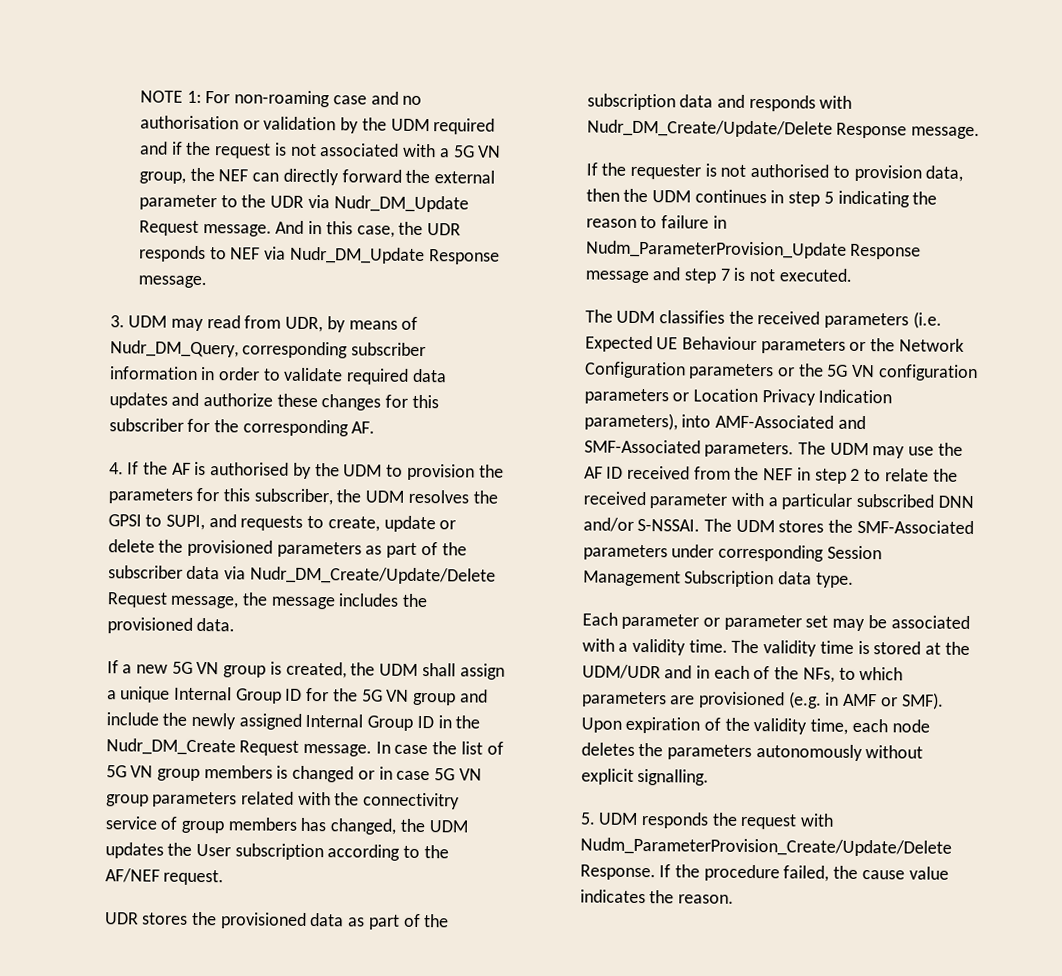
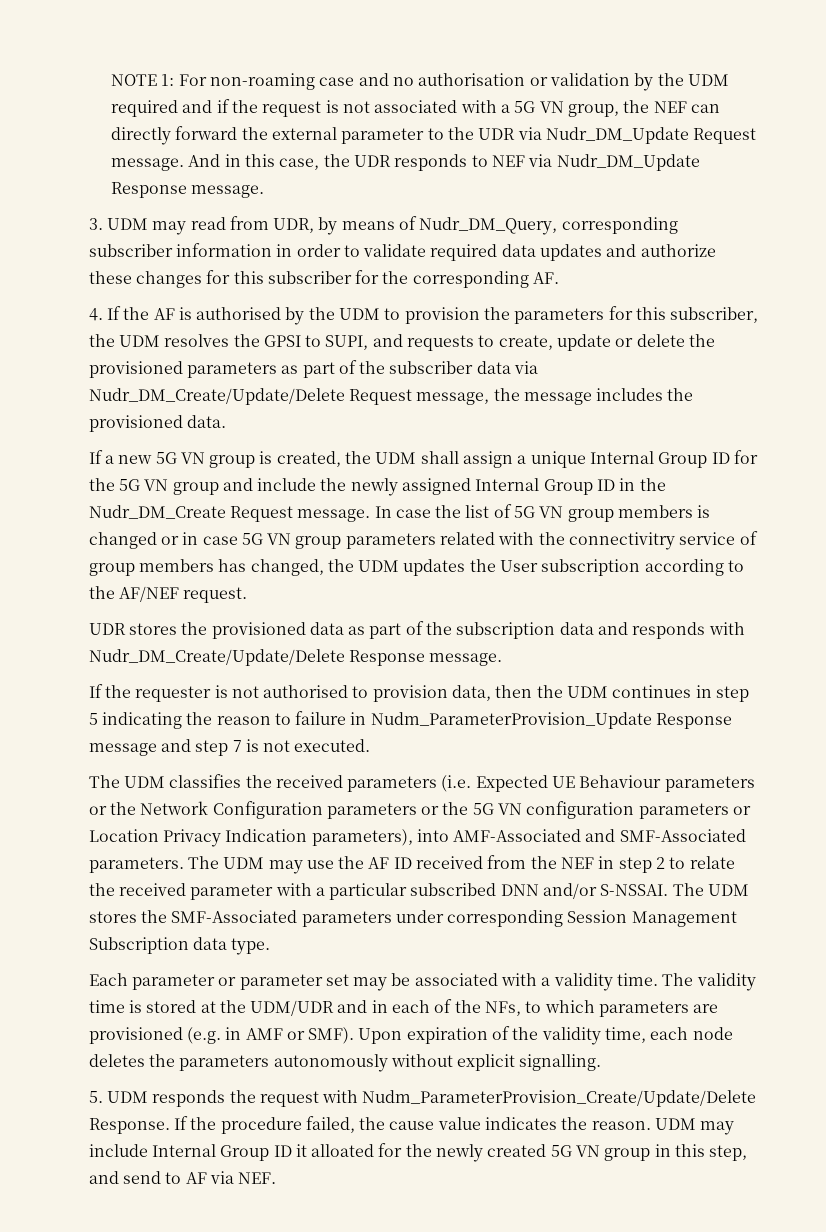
(734, 899) none -> [655,1118,735,1135] [88,1143,748,1162] [88,1171,277,1184] UDM may include Internal Group ID it alloated for the newly created 5G VN group in this step, and send to AF via NEF.

